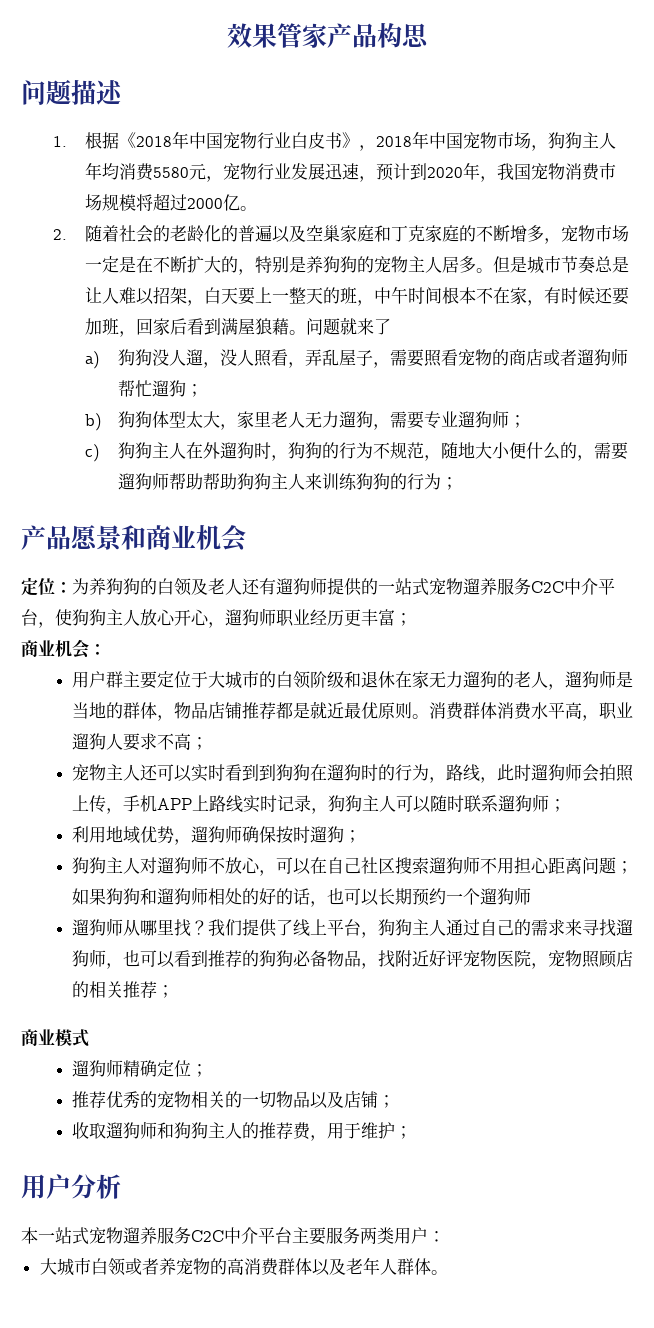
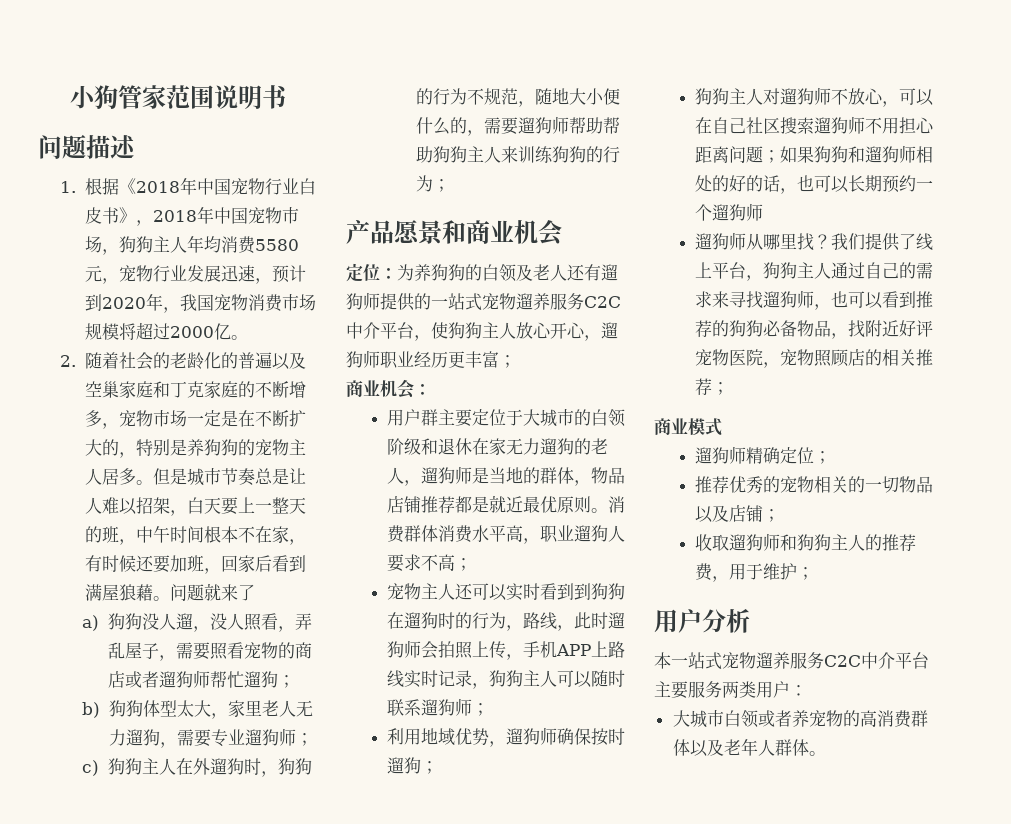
[227,22,429,48] 效果管家产品构思 -> [70,85,287,109] 小狗管家范围说明书

